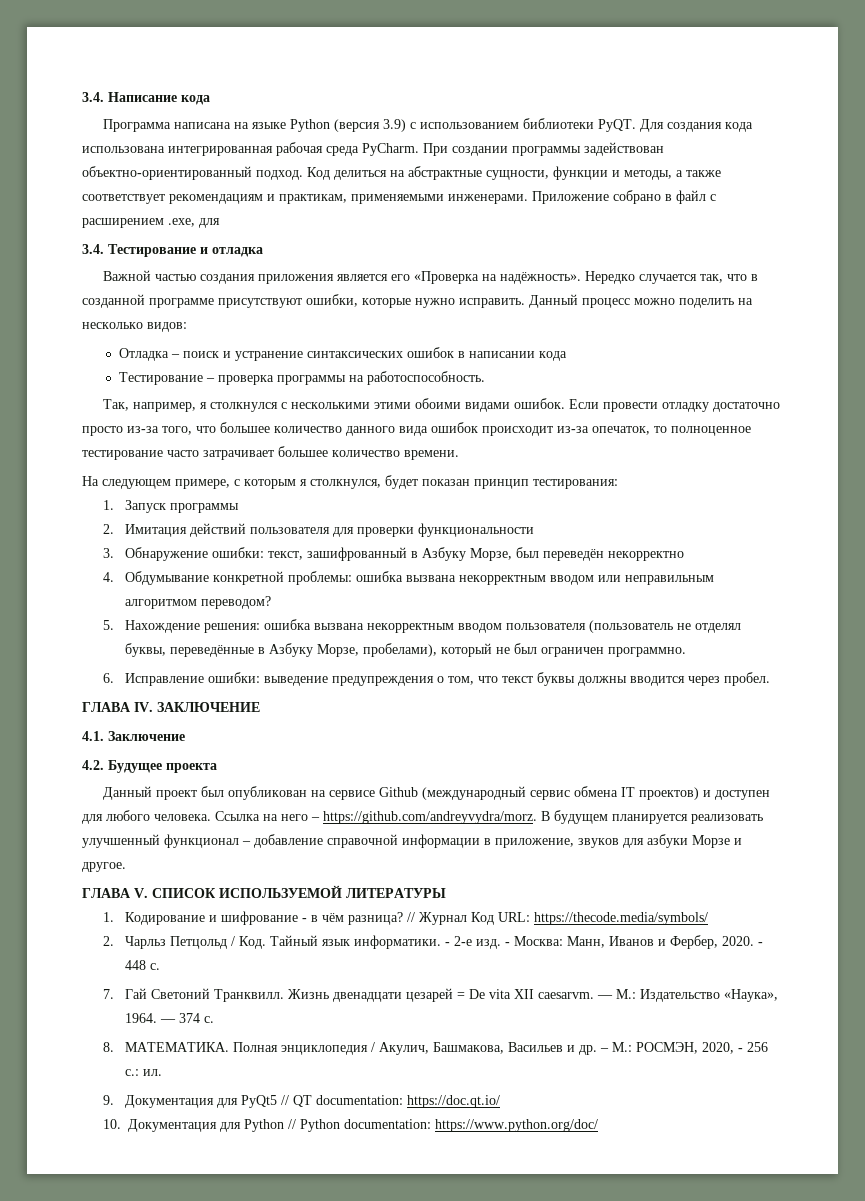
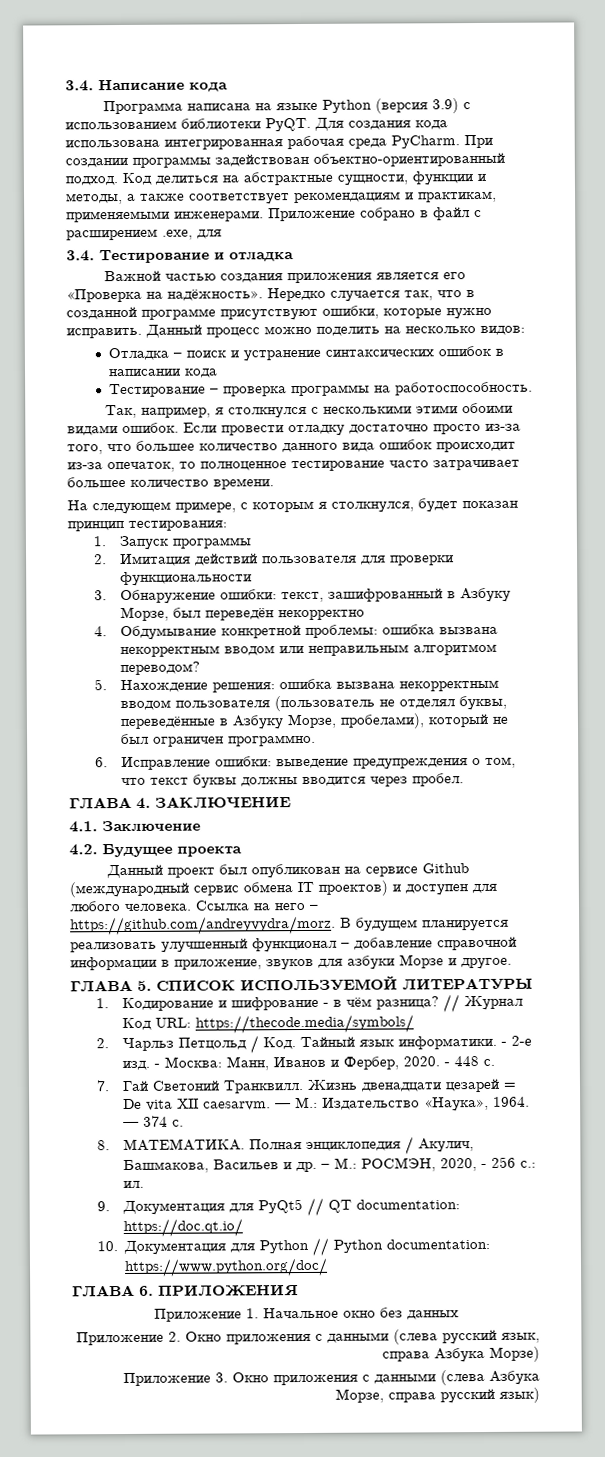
[134,702,153,712] IV. -> [136,797,151,809] 4.
[134,888,148,898] V. -> [137,980,152,991] 5.
(599, 1125) none -> [72,1284,299,1298] [153,1307,459,1322] [76,1329,540,1346] [382,1346,540,1363] [123,1369,540,1387] [335,1387,540,1404] // ГЛАВА 6. ПРИЛОЖЕНИЯ // Приложение 1. Начальное окно без данных // Приложение 2. Окно приложения с данными (слева русский язык, справа Азбука Морзе) // Приложение 3. Окно приложения с данными (слева Азбука Морзе, справа русский язык)

